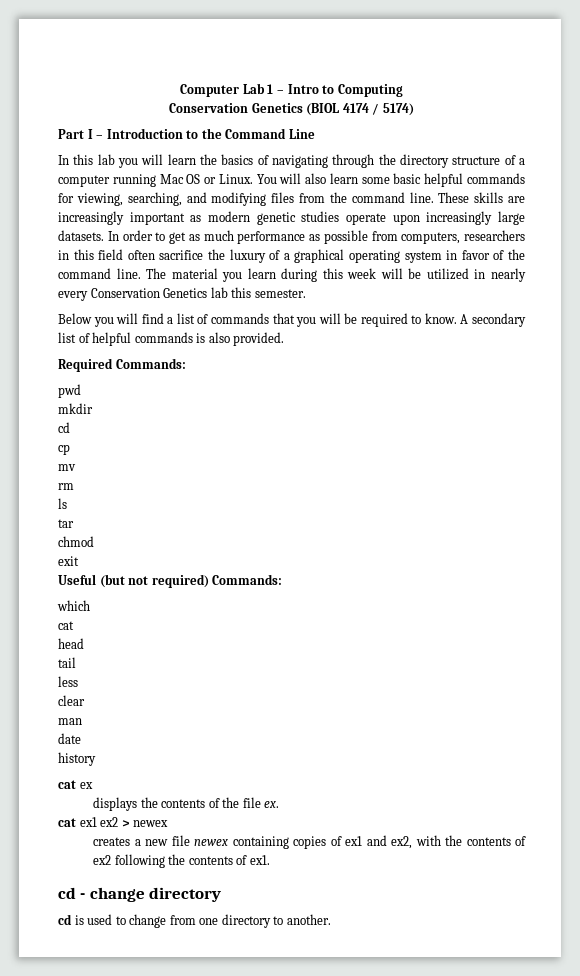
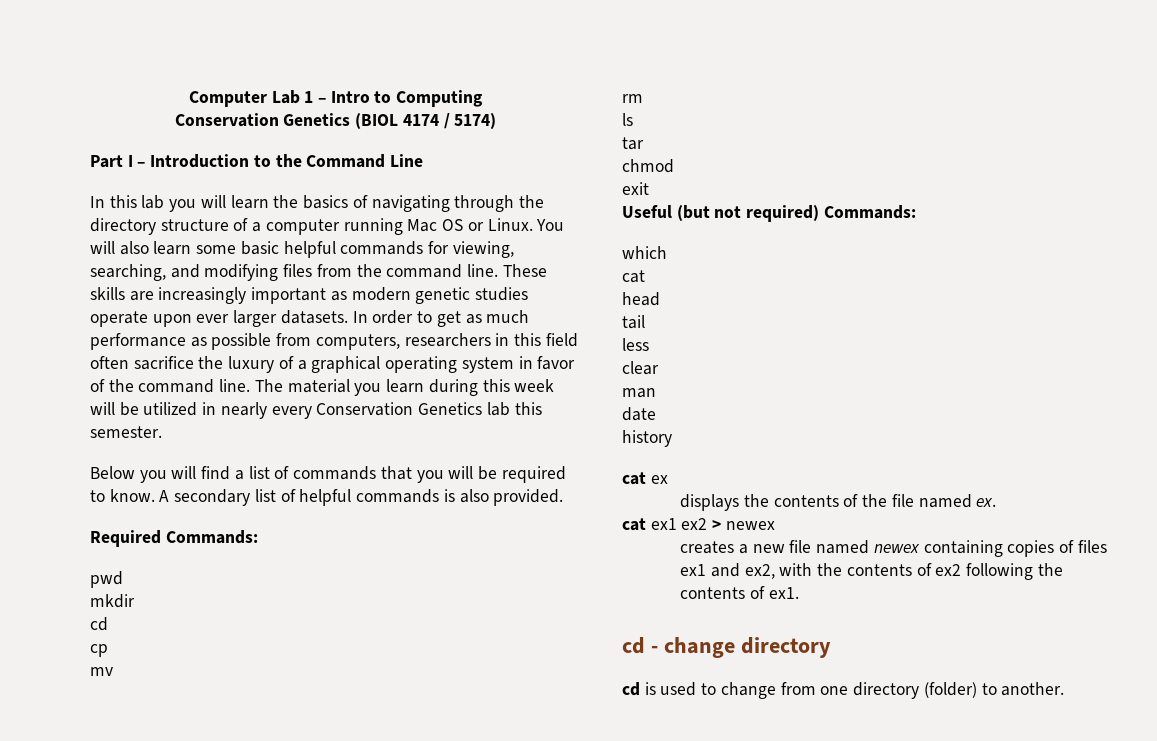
[426,211,525,225] increasingly large -> [196,310,278,327] ever larger
(261, 802) none -> [918,494,972,508] named
(190, 840) none -> [816,540,870,554] named
(342, 841) none -> [1077,540,1107,553] files
(271, 921) none -> [923,682,977,698] (folder)

